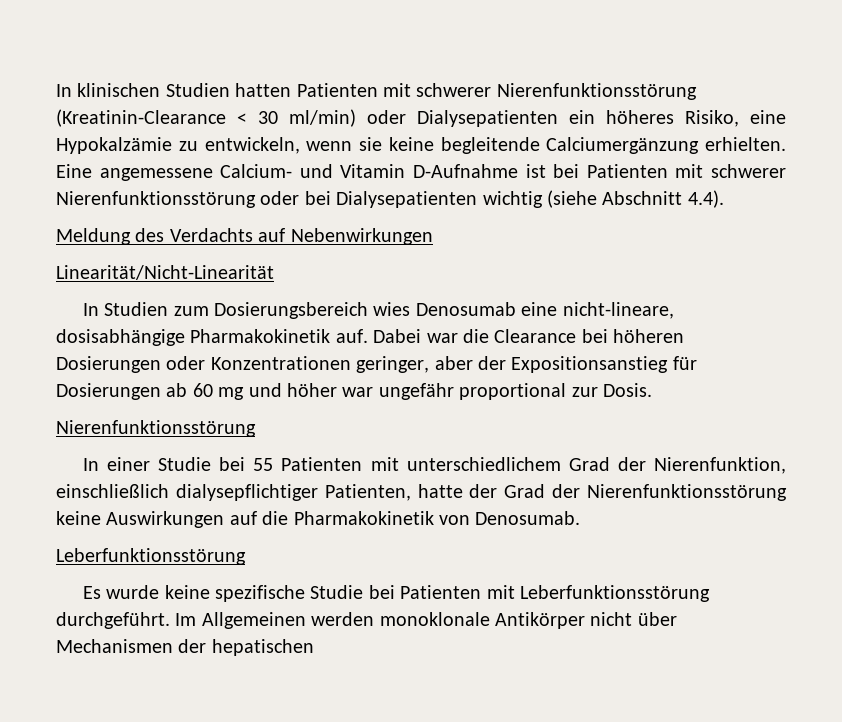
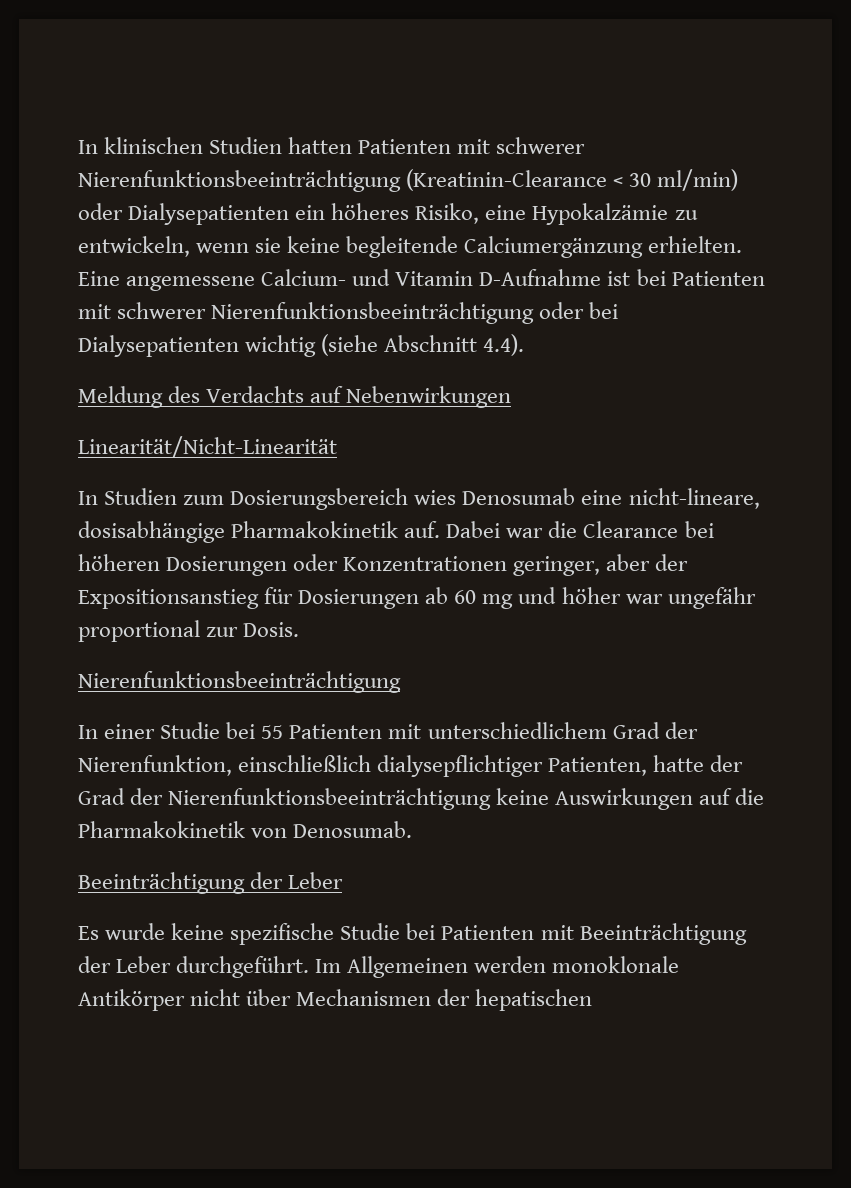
[496,83,697,100] Nierenfunktionsstörung -> [78,170,401,192] Nierenfunktionsbeeinträchtigung
[56,191,256,208] Nierenfunktionsstörung -> [211,302,535,324] Nierenfunktionsbeeinträchtigung
[56,420,256,437] Nierenfunktionsstörung -> [78,671,401,693] Nierenfunktionsbeeinträchtigung
[587,484,788,501] Nierenfunktionsstörung -> [168,788,492,810] Nierenfunktionsbeeinträchtigung
[56,548,246,565] Leberfunktionsstörung -> [78,872,344,894] Beeinträchtigung der Leber
[520,585,711,602] Leberfunktionsstörung -> [579,923,747,945] [78,956,172,973] Beeinträchtigung der Leber

